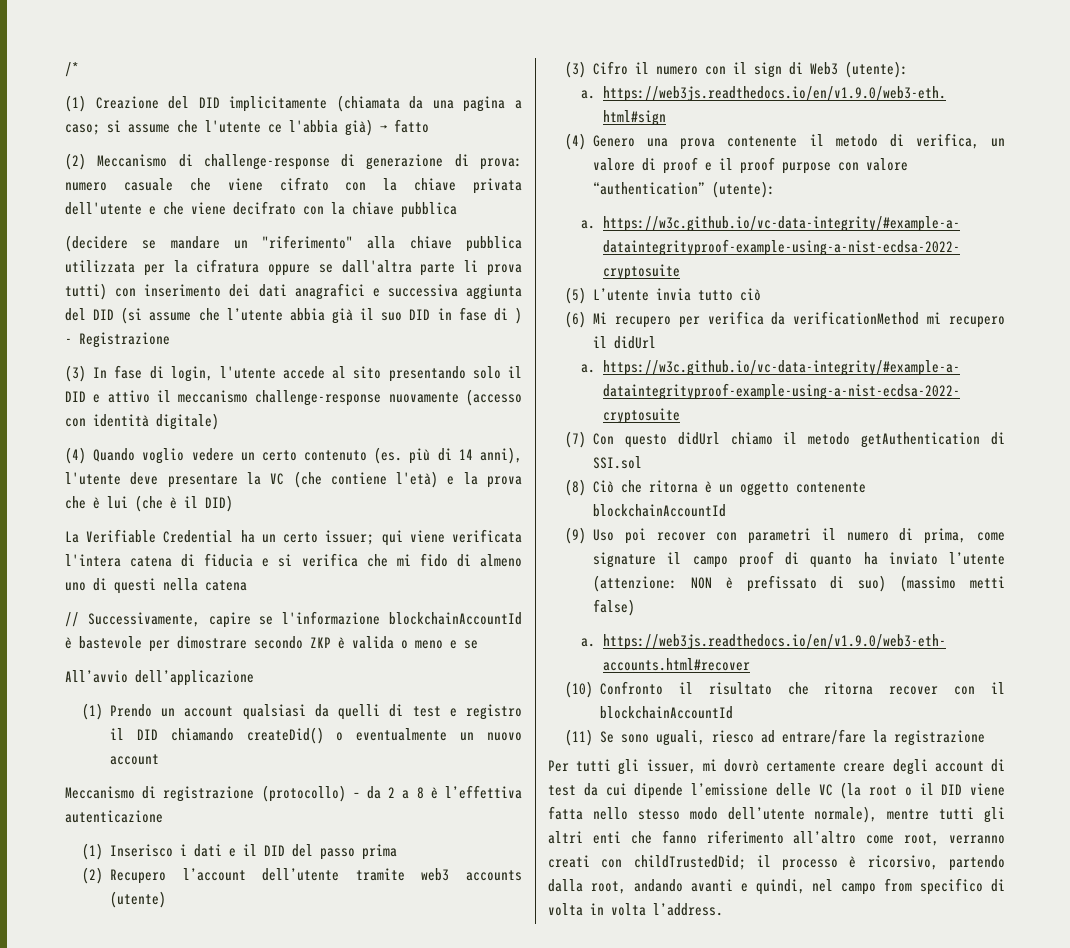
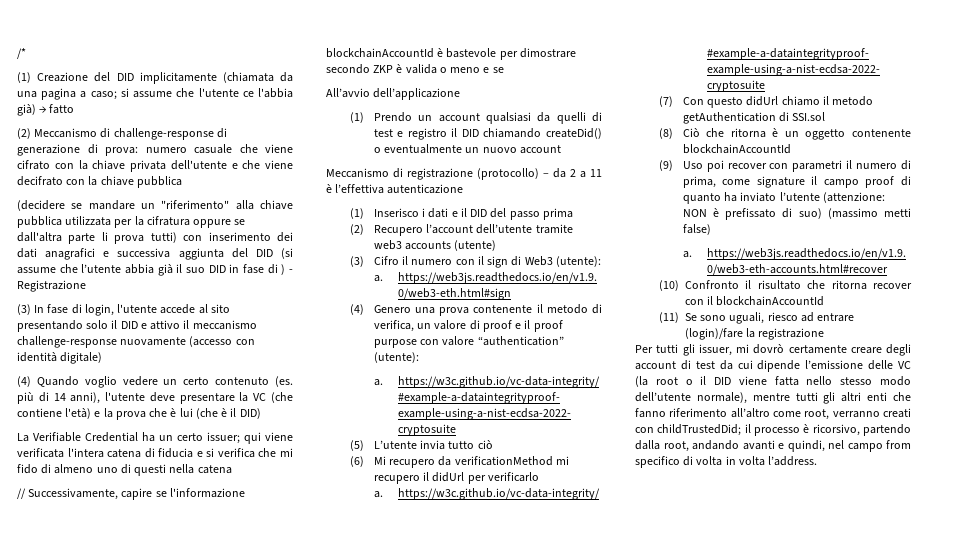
[416,787,424,799] 8 -> [590,169,602,177] 11
[678,311,764,328] per verifica -> (436, 463) none
(657, 342) none -> [467,472,539,484] per verificarlo
[782,729,867,745] entrare/fare -> [817,313,855,322] [684,328,743,340] entrare (login)/fare

